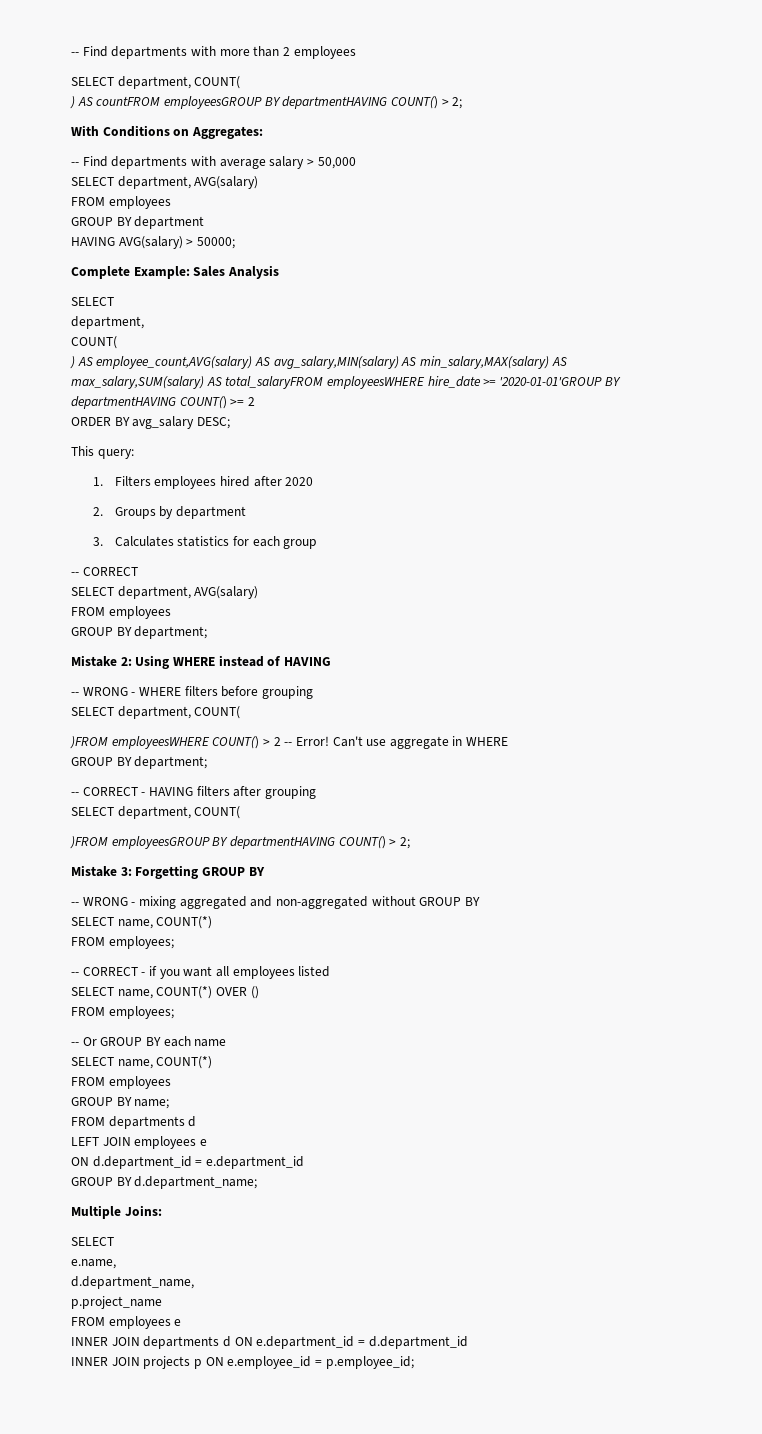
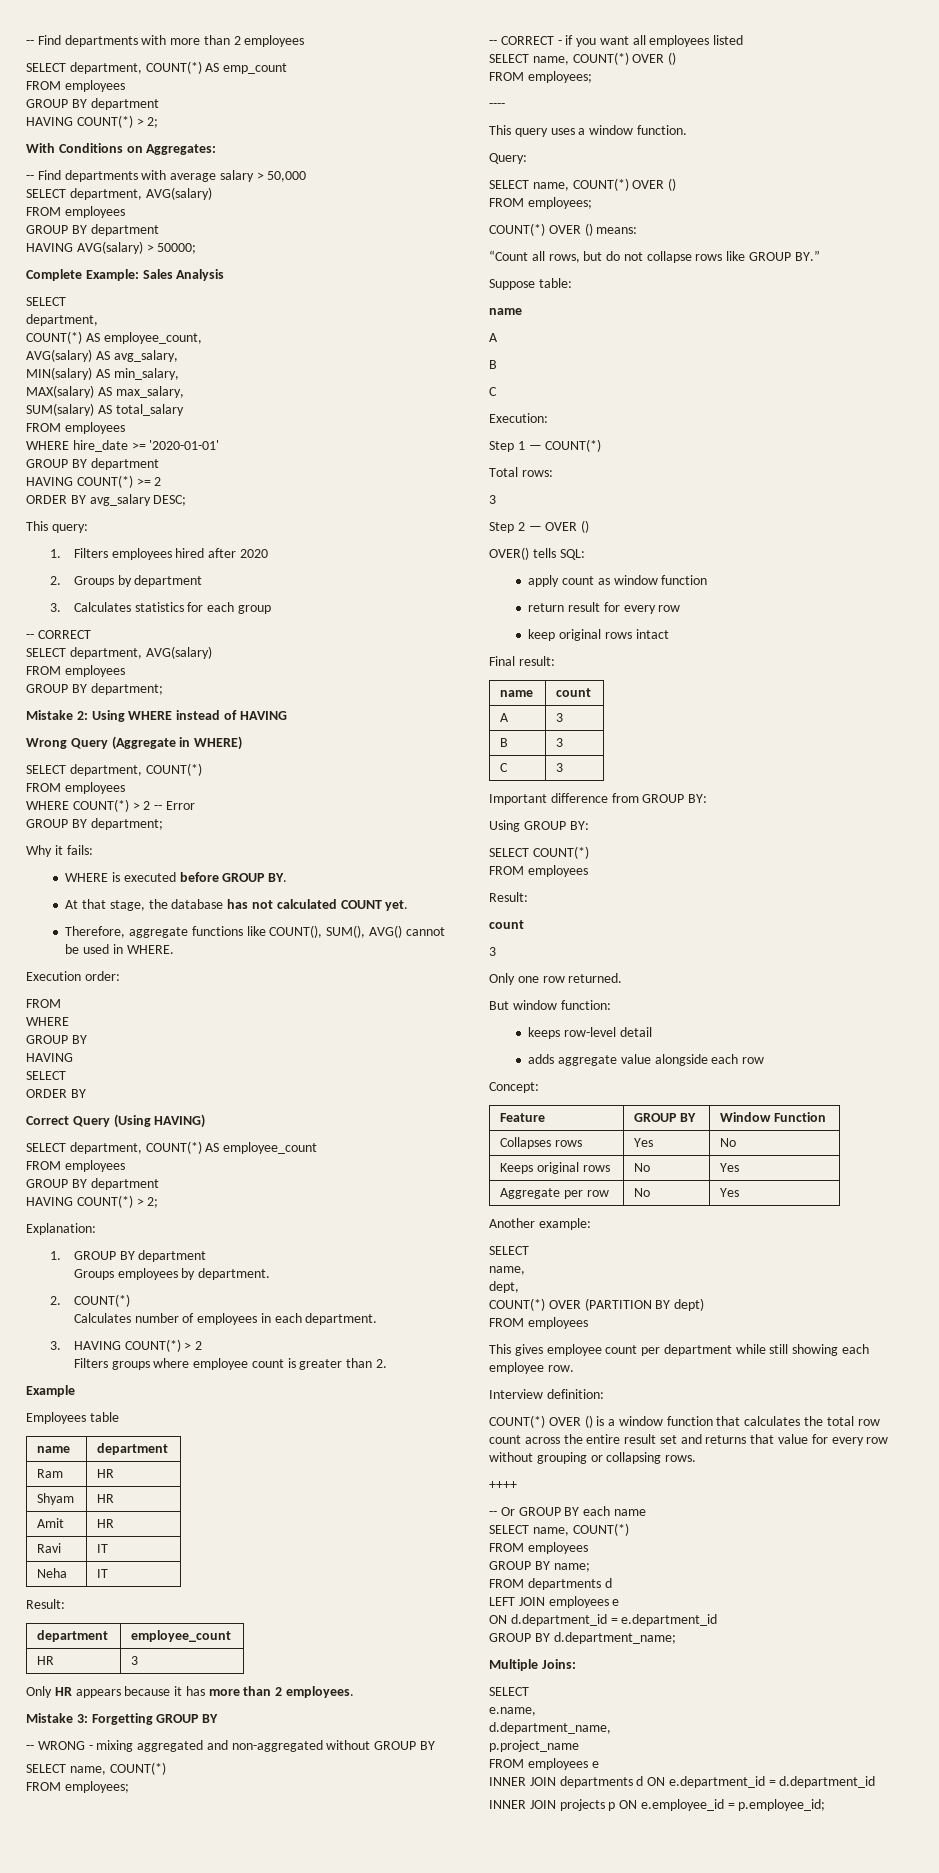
[194,76,241,89] [70,96,438,109] COUNT( // ) AS countFROM employeesGROUP BY departmentHAVING COUNT() -> [145,61,288,74] [26,80,125,92] [26,98,159,110] [26,115,133,128] COUNT(*) AS emp_count // FROM employees // GROUP BY department // HAVING COUNT(*)
[71,336,117,349] [70,356,567,369] [71,376,621,389] [71,396,227,409] COUNT( // ) AS employee_count,AVG(salary) AS avg_salary,MIN(salary) AS min_salary,MAX(salary) AS max_salary,SUM(salary) AS total_salaryFROM employeesWHERE hire_date >= '2020-01-01'GROUP BY departmentHAVING COUNT() -> [26,331,202,344] [26,349,178,362] [26,367,179,380] [26,385,184,398] [26,403,184,416] [26,422,125,434] [26,440,220,452] [26,458,159,470] [26,475,133,488] COUNT(*) AS employee_count, // AVG(salary) AS avg_salary, // MIN(salary) AS min_salary, // MAX(salary) AS max_salary, // SUM(salary) AS total_salary // FROM employees // WHERE hire_date >= '2020-01-01' // GROUP BY department // HAVING COUNT(*)
[71,686,313,699] [71,706,241,719] [70,736,509,749] [71,756,208,769] [71,786,316,799] [71,806,241,819] [70,836,410,849] -- WRONG - WHERE filters before grouping // SELECT department, COUNT( // )FROM employeesWHERE COUNT() > 2 -- Error! Can't use aggregate in WHERE // GROUP BY department; // -- CORRECT - HAVING filters after grouping // SELECT department, COUNT( // )FROM employeesGROUP BY departmentHAVING COUNT() > 2; -> [26,736,243,750] [26,763,202,776] [26,782,125,794] [26,799,195,812] [26,818,163,830] [26,845,93,857] [65,872,288,882] [65,899,409,911] [65,925,445,938] [65,944,174,954] [26,971,120,981] [26,999,61,1008] [26,1017,69,1026] [26,1035,87,1044] [26,1053,73,1062] [26,1071,66,1080] [26,1089,86,1098] [26,1114,206,1128] [26,1141,318,1154] [26,1160,125,1172] [26,1178,159,1190] [26,1195,159,1208] [26,1223,96,1235] [49,1250,207,1262] [73,1268,271,1280] [49,1294,130,1307] [73,1313,378,1325] [49,1339,203,1352] [73,1358,388,1370] [26,1385,75,1397] [26,1412,119,1424] [37,1446,71,1453] [97,1443,169,1455] [37,1469,64,1478] [97,1469,115,1478] [37,1493,75,1505] [97,1494,115,1503] [37,1518,65,1528] [97,1519,115,1528] [37,1543,62,1553] [97,1544,109,1553] [37,1568,68,1578] [97,1569,109,1578] [26,1599,65,1609] [37,1630,109,1642] [131,1630,232,1642] [37,1656,55,1665] [131,1656,139,1665] [26,1686,355,1698] Wrong Query (Aggregate in WHERE) // SELECT department, COUNT(*) // FROM employees // WHERE COUNT(*) > 2 -- Error // GROUP BY department; // Why it fails: // WHERE is executed before GROUP BY. // At that stage, the database has not calculated COUNT yet. // Therefore, aggregate functions like COUNT(), SUM(), AVG() cannot be used in WHERE. // Execution order: // FROM // WHERE // GROUP BY // HAVING // SELECT // ORDER BY // Correct Query (Using HAVING) // SELECT department, COUNT(*) AS employee_count // FROM employees // GROUP BY department // HAVING COUNT(*) > 2; // Explanation: // 1. GROUP BY department // Groups employees by department. // 2. COUNT(*) // Calculates number of employees in each department. // 3. HAVING COUNT(*) > 2 // Filters groups where employee count is greater than 2. // Example // Employees table // name | department // Ram | HR // Shyam | HR // Amit | HR // Ravi | IT // Neha | IT // Result: // department | employee_count // HR | 3 // Only HR appears because it has more than 2 employees.
(174, 1012) none -> [489,103,505,108] [489,125,687,137] [489,153,527,164] [489,178,677,191] [489,197,592,209] [489,223,638,236] [489,250,820,263] [489,278,572,290] [489,308,522,315] [489,333,498,342] [489,360,497,369] [489,387,497,396] [489,413,548,423] [489,439,602,452] [489,467,553,477] [489,495,496,504] [489,520,590,533] [489,547,585,560] [528,575,708,587] [528,602,681,614] [528,629,669,641] [489,656,555,666] [500,690,534,697] [556,688,592,697] [500,713,510,722] [556,713,564,722] [500,738,509,747] [556,738,564,747] [500,763,509,772] [556,763,564,772] [489,793,708,805] [489,820,589,832] [489,846,589,859] [489,865,588,877] [489,892,528,902] [489,920,524,929] [489,947,496,956] [489,973,623,985] [489,1000,611,1010] [528,1027,652,1039] [528,1054,765,1066] [489,1082,539,1093] [500,1113,546,1122] [634,1113,696,1122] [720,1112,826,1122] [500,1137,582,1149] [634,1138,654,1147] [720,1138,737,1147] [500,1162,610,1174] [634,1163,651,1172] [720,1163,740,1172] [500,1188,609,1199] [634,1188,651,1197] [720,1188,740,1197] [489,1218,591,1230] [489,1246,529,1255] [489,1266,525,1275] [489,1281,519,1293] [489,1298,705,1311] [489,1317,588,1329] [489,1344,870,1356] [489,1362,574,1374] [489,1389,604,1399] [489,1415,880,1428] [489,1434,889,1446] [489,1452,697,1464] [489,1481,517,1489] // ---- // This query uses a window function. // Query: // SELECT name, COUNT(*) OVER () // FROM employees; // COUNT(*) OVER () means: // “Count all rows, but do not collapse rows like GROUP BY.” // Suppose table: // name // A // B // C // Execution: // Step 1 — COUNT(*) // Total rows: // 3 // Step 2 — OVER () // OVER() tells SQL: // apply count as window function // return result for every row // keep original rows intact // Final result: // name | count // A | 3 // B | 3 // C | 3 // Important difference from GROUP BY: // Using GROUP BY: // SELECT COUNT(*) // FROM employees // Result: // count // 3 // Only one row returned. // But window function: // keeps row-level detail // adds aggregate value alongside each row // Concept: // Feature | GROUP BY | Window Function // Collapses rows | Yes | No // Keeps original rows | No | Yes // Aggregate per row | No | Yes // Another example: // SELECT // name, // dept, // COUNT(*) OVER (PARTITION BY dept) // FROM employees // This gives employee count per department while still showing each employee row. // Interview definition: // COUNT(*) OVER () is a window function that calculates the total row count across the entire result set and returns that value for every row without grouping or collapsing rows. // ++++

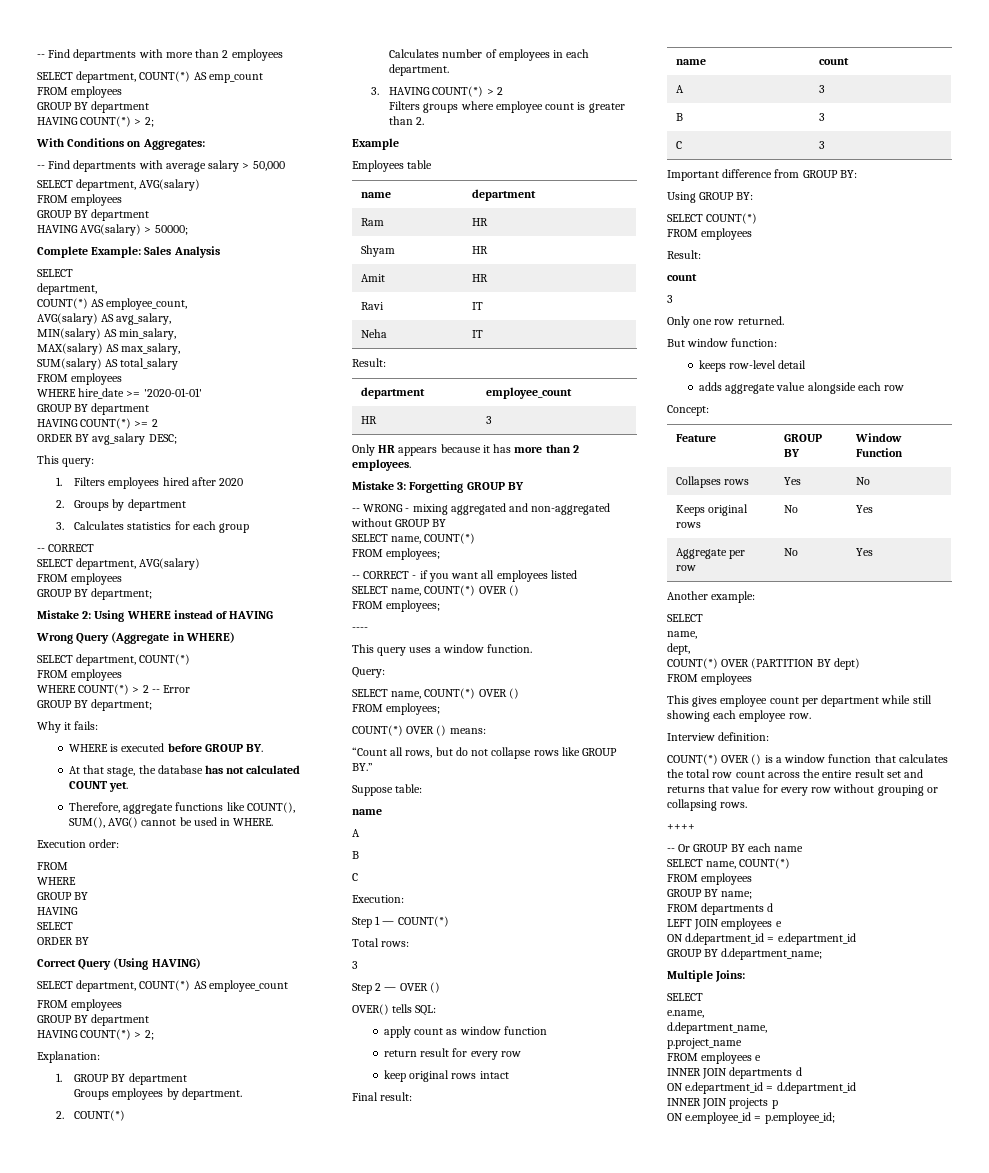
(644, 1781) none -> (802, 1071) //
(616, 1806) none -> (778, 1104) //

